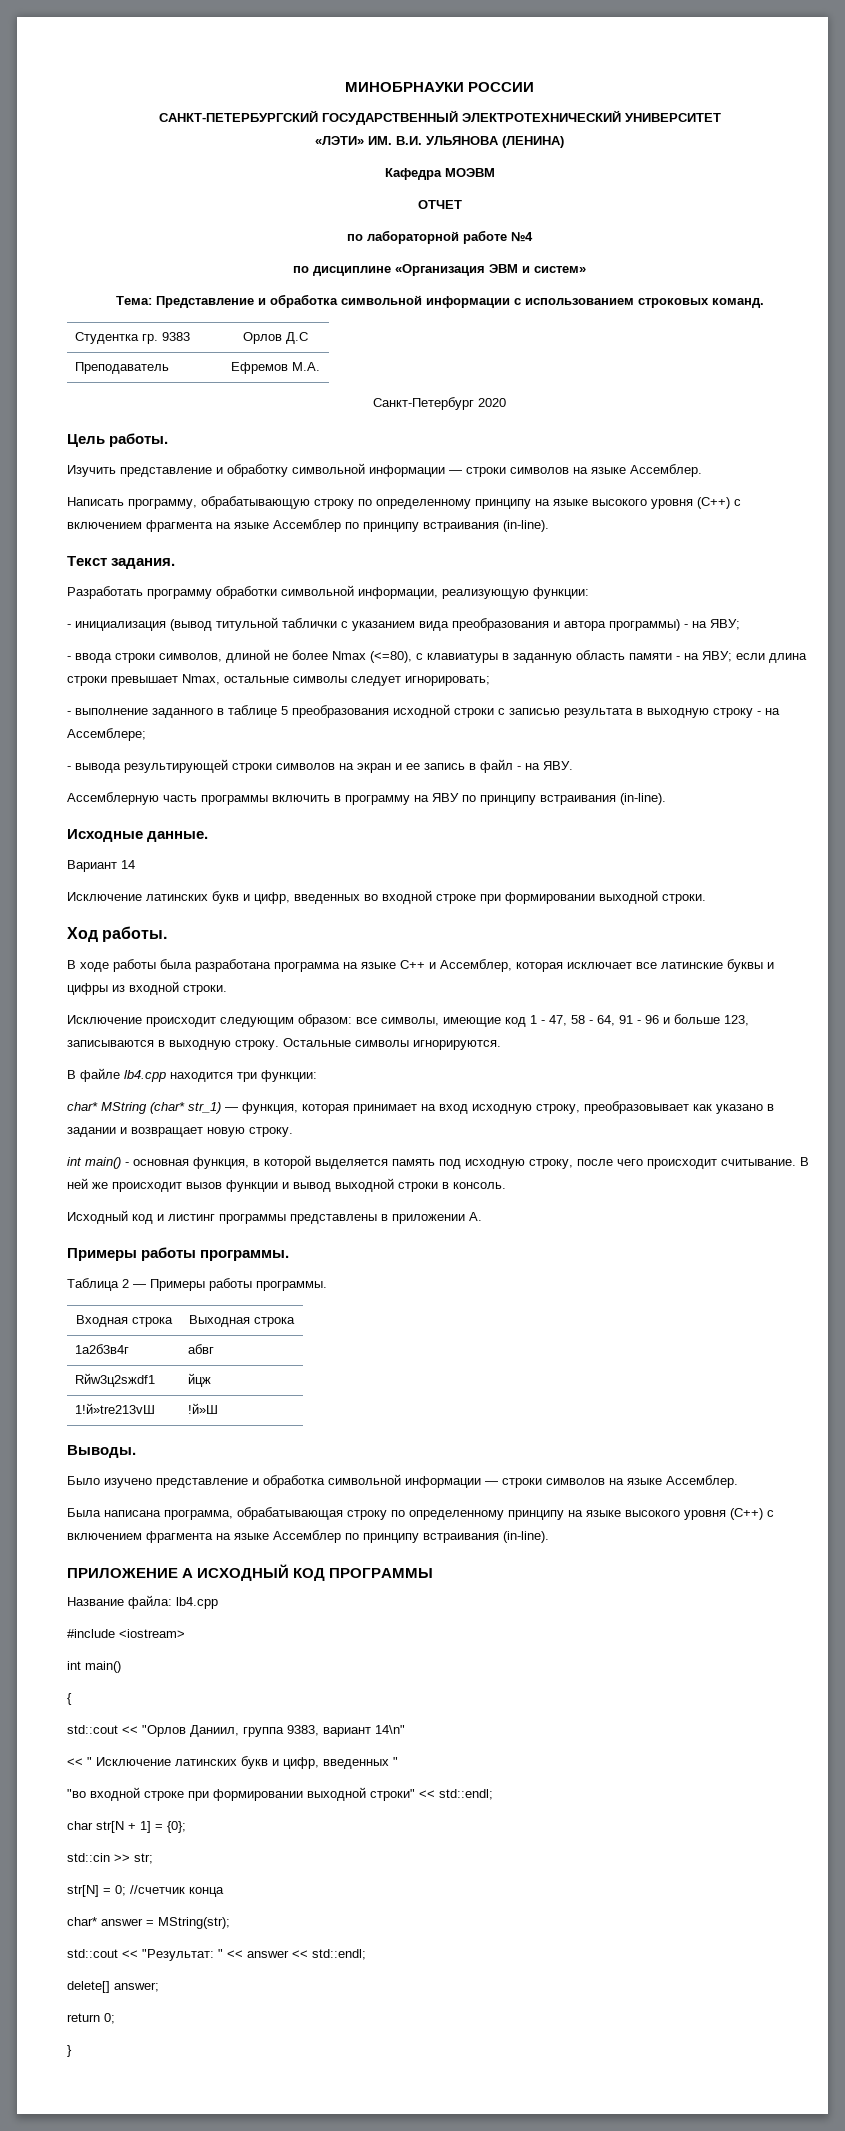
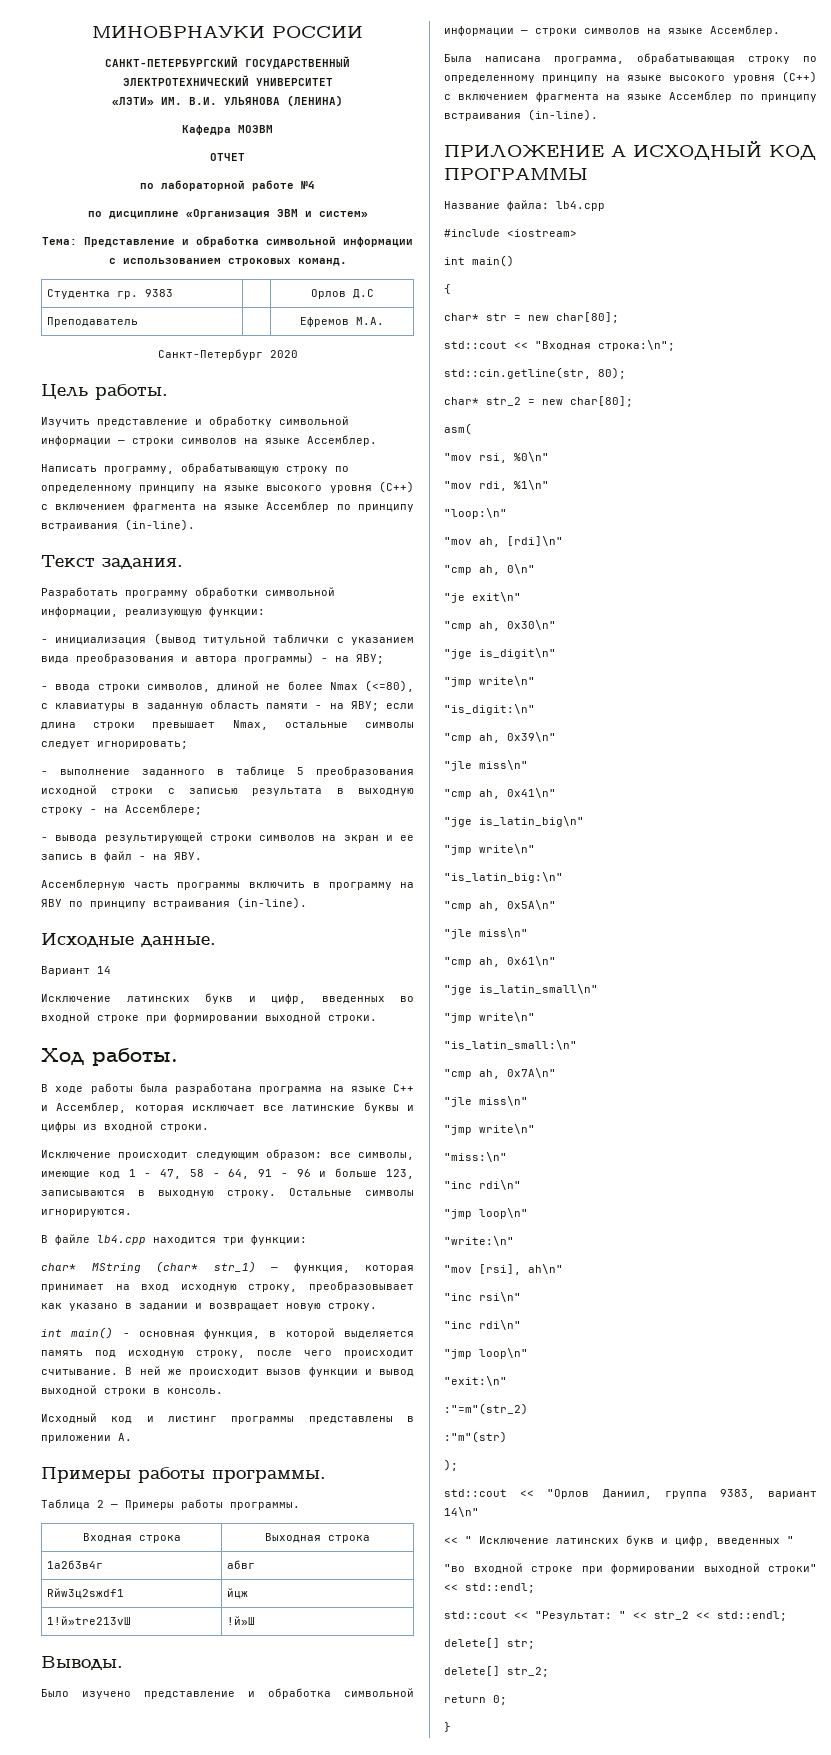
(72, 1699) none -> [444,312,619,323] [444,340,675,351] [444,367,626,379] [444,396,633,407] [444,423,472,435] [444,452,549,463] [444,480,549,491] [444,508,507,519] [444,536,563,547] [444,564,535,575] [444,592,521,603] [444,620,556,631] [444,648,556,659] [444,676,535,687] [444,704,535,715] [444,732,556,743] [444,760,528,771] [444,788,556,799] [444,816,584,827] [444,844,535,855] [444,872,563,883] [444,900,556,911] [444,928,528,939] [444,956,556,967] [444,984,598,995] [444,1012,535,1023] [444,1040,577,1050] [444,1068,556,1079] [444,1096,528,1107] [444,1124,535,1135] [444,1152,507,1162] [444,1180,521,1190] [444,1208,528,1219] [444,1236,514,1246] [444,1264,563,1275] [444,1292,521,1302] [444,1320,521,1330] [444,1348,528,1359] [444,1376,507,1386] [444,1403,528,1415] [444,1431,507,1443] [444,1459,458,1471] // char* str = new char[80]; // std::cout << "Входная строка:\n"; // std::cin.getline(str, 80); // char* str_2 = new char[80]; // asm( // "mov rsi, %0\n" // "mov rdi, %1\n" // "loop:\n" // "mov ah, [rdi]\n" // "cmp ah, 0\n" // "je exit\n" // "cmp ah, 0x30\n" // "jge is_digit\n" // "jmp write\n" // "is_digit:\n" // "cmp ah, 0x39\n" // "jle miss\n" // "cmp ah, 0x41\n" // "jge is_latin_big\n" // "jmp write\n" // "is_latin_big:\n" // "cmp ah, 0x5A\n" // "jle miss\n" // "cmp ah, 0x61\n" // "jge is_latin_small\n" // "jmp write\n" // "is_latin_small:\n" // "cmp ah, 0x7A\n" // "jle miss\n" // "jmp write\n" // "miss:\n" // "inc rdi\n" // "jmp loop\n" // "write:\n" // "mov [rsi], ah\n" // "inc rsi\n" // "inc rdi\n" // "jmp loop\n" // "exit:\n" // :"=m"(str_2) // :"m"(str) // );
[67,1821,186,1833] [67,1853,153,1864] [67,1885,224,1897] [67,1917,230,1929] // char str[N + 1] = {0}; // std::cin >> str; // str[N] = 0; //счетчик конца // char* answer = MString(str); -> (535, 1588) none
[247,1950,289,1958] answer -> [654,1611,689,1620] str_2
[114,1982,159,1992] answer; -> [507,1639,535,1649] [444,1666,549,1677] str; // delete[] str_2;

